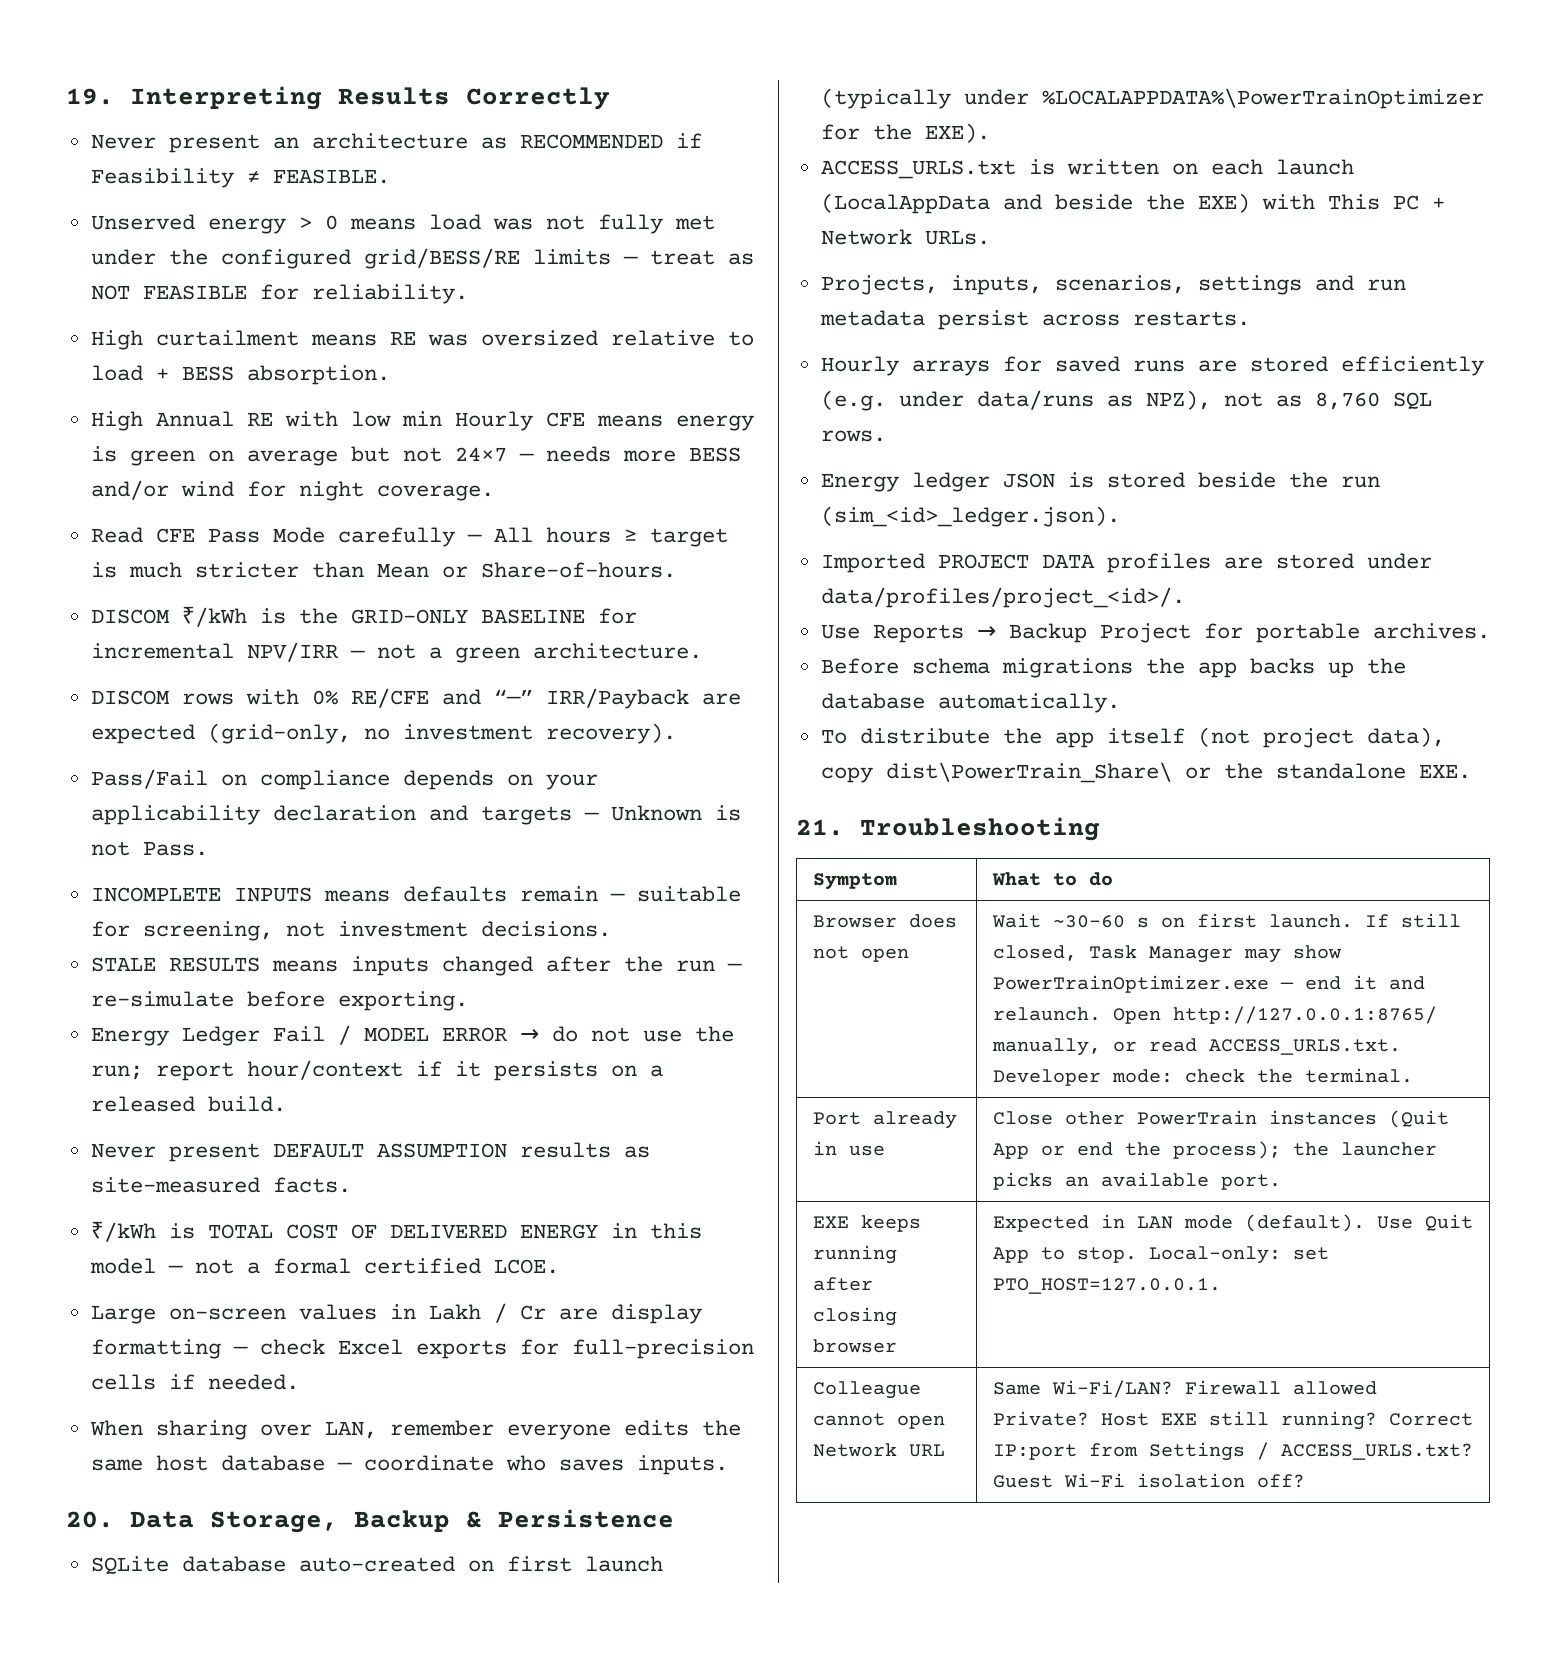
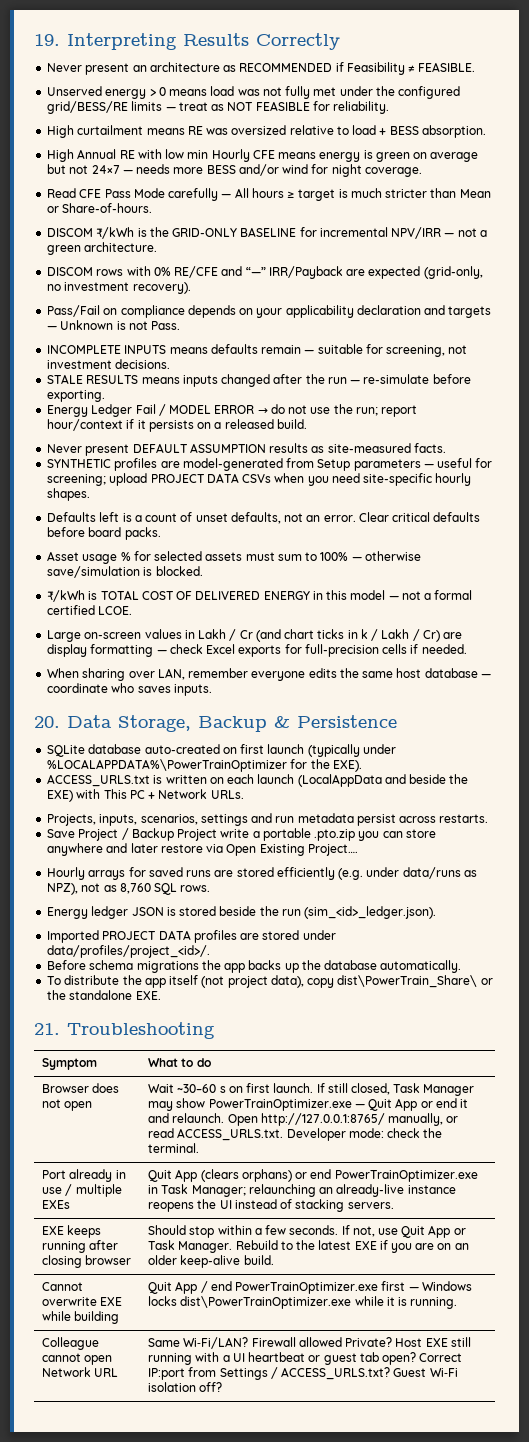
(351, 1185) none -> [47,458,493,471] [47,473,472,486] [47,488,91,501] [47,512,481,524] [47,527,161,540] [47,551,421,564] [47,566,203,578] // SYNTHETIC profiles are model-generated from Setup parameters — useful for screening; upload PROJECT DATA CSVs when you need site-specific hourly shapes. // Defaults left is a count of unset defaults, not an error. Clear critical defaults before board packs. // Asset usage % for selected assets must sum to 100% — otherwise save/simulation is blocked.
(546, 1312) none -> [255,629,440,642] (and chart ticks in k / Lakh / Cr)
(1250, 318) none -> [47,828,436,841] [47,843,358,856] // Save Project / Backup Project write a portable .pto.zip you can store anywhere and later restore via Open Existing Project….
[820,623,1490,643] // Use Reports → Backup Project for portable archives. -> (211, 951) none
(1294, 985) none -> [368,1098,433,1111] Quit App or
[992,1110,1449,1128] [992,1141,1437,1159] [992,1172,1281,1190] | Close other PowerTrain instances (Quit App or end the process); the launcher picks an available port. -> [65,1184,122,1197] [42,1200,71,1209] [148,1169,478,1182] [148,1184,456,1197] [148,1199,394,1212] / multiple EXEs | Quit App (clears orphans) or end PowerTrainOptimizer.exe in Task Manager; relaunching an already-live instance reopens the UI instead of stacking servers.
[992,1214,1473,1232] [992,1246,1329,1264] [992,1278,1221,1294] Expected in LAN mode (default). Use Quit App to stop. Local-only: set PTO_HOST=127.0.0.1. -> [148,1225,466,1238] [148,1240,469,1253] [148,1255,274,1268] [42,1282,84,1291] [42,1297,123,1306] [42,1311,120,1324] [148,1281,472,1294] [148,1296,458,1309] Should stop within a few seconds. If not, use Quit App or Task Manager. Rebuild to the latest EXE if you are on an older keep-alive build. // Cannot overwrite EXE while building | Quit App / end PowerTrainOptimizer.exe first — Windows locks dist\PowerTrainOptimizer.exe while it is running.
[1280,1411,1377,1430] running? -> [148,1352,416,1365] running with a UI heartbeat or guest tab open?

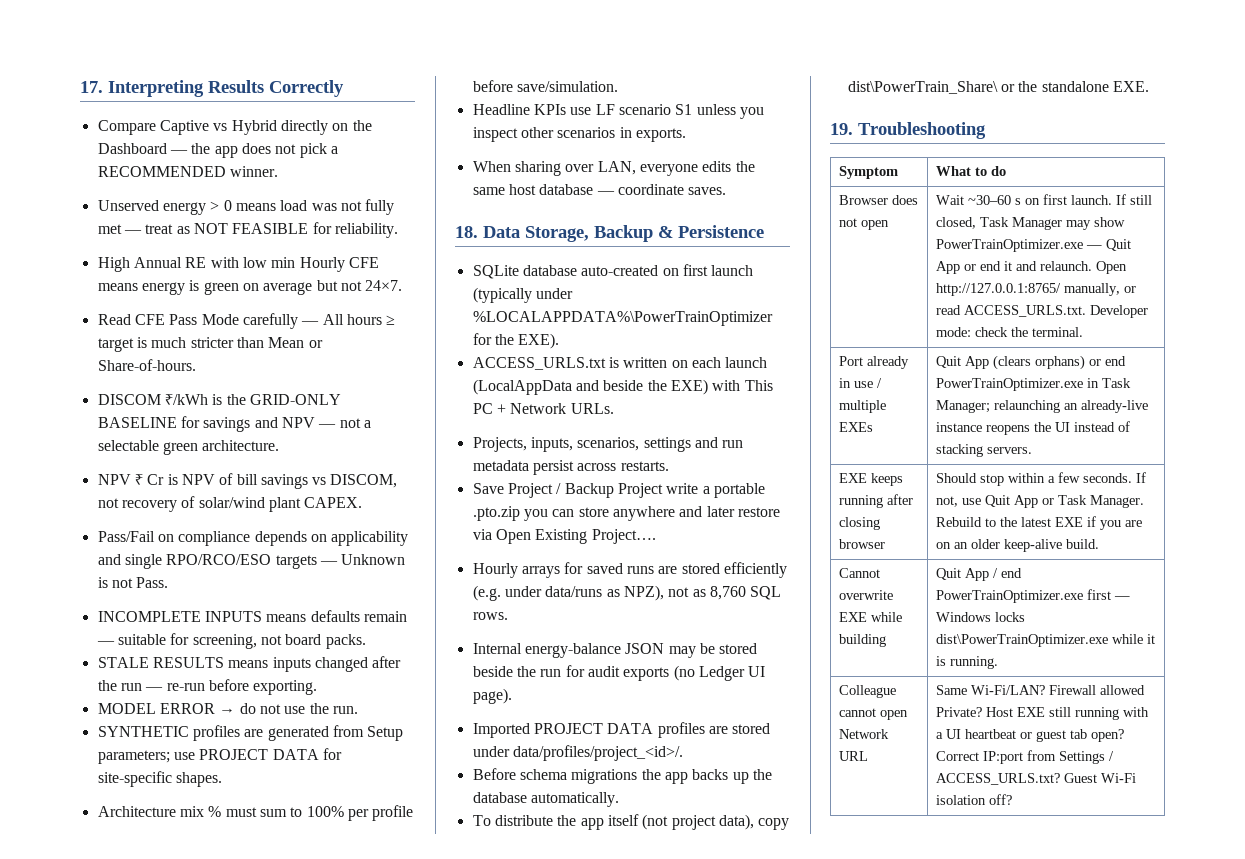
[34,34,60,46] 19. -> [80,81,103,93] 17.
[47,62,476,75] Never present an architecture as RECOMMENDED if Feasibility ≠ FEASIBLE. -> [97,120,372,135] [97,143,338,158] [97,166,278,177] Compare Captive vs Hybrid directly on the Dashboard — the app does not pick a RECOMMENDED winner.
[339,86,461,99] [47,101,163,114] under the configured grid/BESS/RE limits -> (122, 229) none
[47,125,486,138] // High curtailment means RE was oversized relative to load + BESS absorption. -> (398, 230) none
[91,164,422,177] 24×7 — needs more BESS and/or wind for night coverage. -> [365,280,403,291] 24×7.
[319,227,487,239] incremental NPV/IRR — not a -> [203,417,371,432] [97,440,159,451] savings and NPV — not a selectable
[47,266,483,279] [47,282,191,294] DISCOM rows with 0% RE/CFE and “—” IRR/Payback are expected (grid-only, no investment recovery). -> [97,473,398,489] [97,496,363,512] NPV ₹ Cr is NPV of bill savings vs DISCOM, not recovery of solar/wind plant CAPEX.
[256,305,446,318] your applicability declaration and -> [331,531,409,546] [97,554,272,569] applicability and single RPO/RCO/ESO
[47,359,171,369] investment decisions. -> [285,634,366,649] board packs.
[363,374,430,384] re-simulate -> [166,683,205,691] re-run
[47,404,166,417] Energy Ledger Fail / -> (318, 687) none
[355,405,418,417] [47,419,307,432] [47,443,446,456] run; report hour/context if it persists on a released build. // Never present DEFAULT ASSUMPTION results as site-measured facts. -> [332,706,358,714] run.
[182,458,283,471] model-generated -> [267,726,329,741] generated
[353,458,493,471] [47,473,472,486] [47,488,91,501] [47,512,481,524] [47,527,161,540] [47,551,421,564] [47,566,203,578] [47,590,473,602] [47,605,133,615] [47,629,463,642] [47,644,467,657] parameters — useful for screening; upload PROJECT DATA CSVs when you need site-specific hourly shapes. // Defaults left is a count of unset defaults, not an error. Clear critical defaults before board packs. // Asset usage % for selected assets must sum to 100% — otherwise save/simulation is blocked. // ₹/kWh is TOTAL COST OF DELIVERED ENERGY in this model — not a formal certified LCOE. // Large on-screen values in Lakh / Cr (and chart ticks in k / Lakh / Cr) are display formatting — check Excel exports for full-precision cells if needed. -> [97,748,342,764] [97,771,222,787] [97,805,414,821] [472,80,618,92] [472,104,764,119] [472,127,686,142] parameters; use PROJECT DATA for site-specific shapes. // Architecture mix % must sum to 100% per profile before save/simulation. // Headline KPIs use LF scenario S1 unless you inspect other scenarios in exports.
[188,668,249,678] remember -> (636, 168) none
[111,683,212,696] [34,716,60,728] who saves inputs. // 20. -> [688,187,727,195] [455,226,478,238] saves. // 18.
[47,906,437,919] Energy ledger JSON is stored beside the run (sim_<id>_ledger.json). -> [472,643,758,658] [472,665,766,681] [472,688,512,704] Internal energy-balance JSON may be stored beside the run for audit exports (no Ledger UI page).
[34,1023,60,1035] 21. -> [830,123,853,135] 19.

